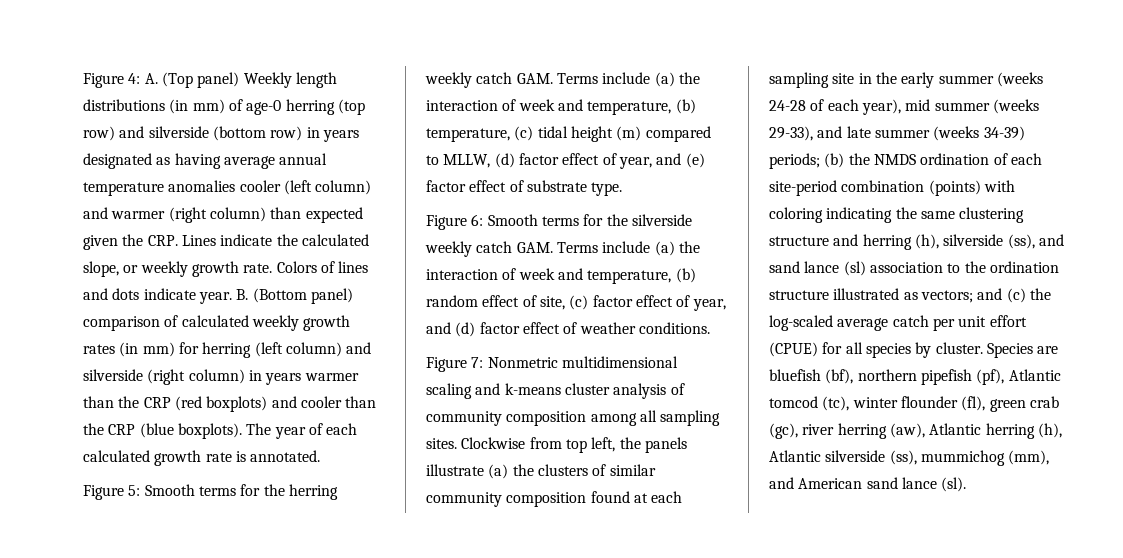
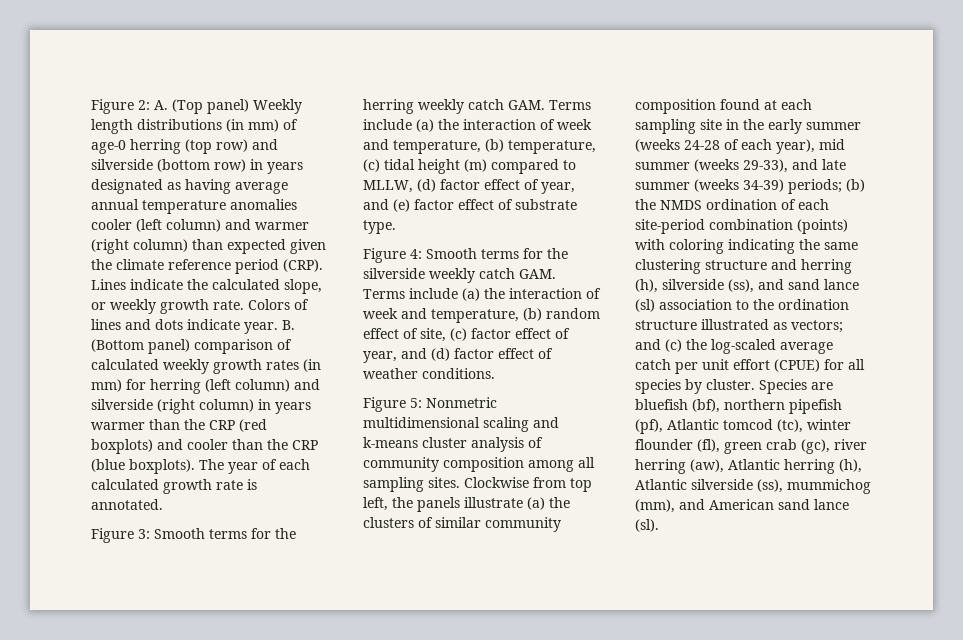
[83,73,141,88] Figure 4: -> [91,99,150,114] Figure 2:
[147,235,178,246] CRP. -> [116,259,323,274] climate reference period (CRP).
[128,485,141,496] 5: -> [138,529,150,539] 3:
[471,214,484,226] 6: -> [410,249,422,259] 4:
[471,357,484,368] 7: -> [410,398,422,408] 5:

